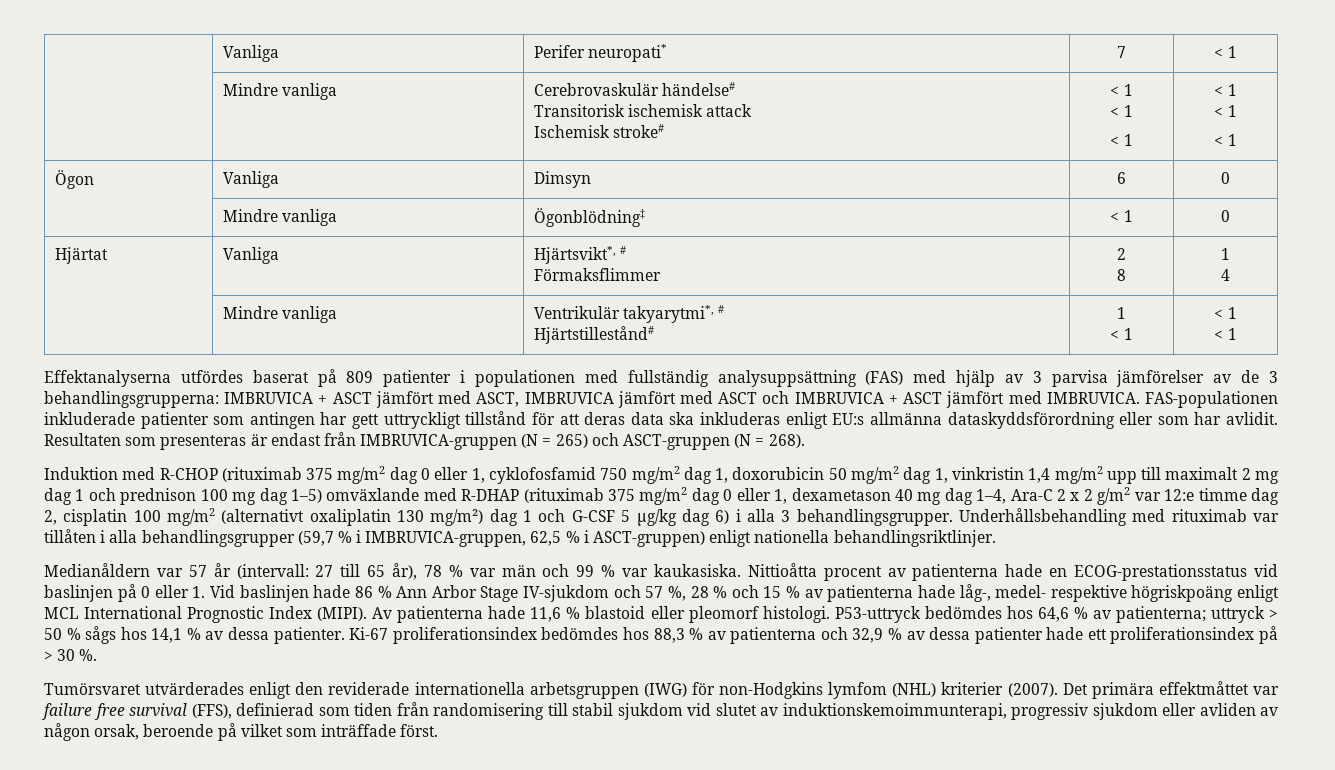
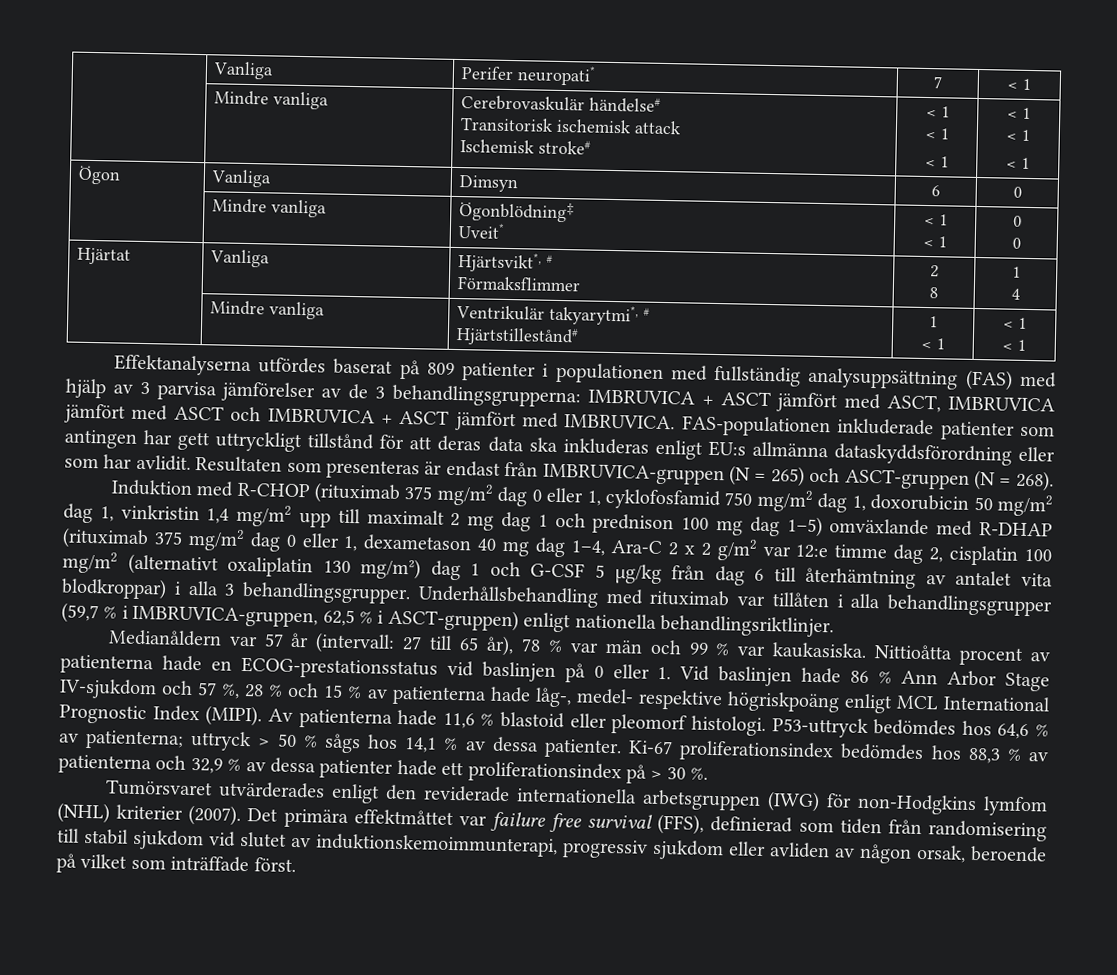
[1110,210,1133,222] [1221,210,1230,222] | < 1 | 0 -> [458,223,506,239] [923,214,948,226] [922,236,947,248] [1012,215,1022,227] [1011,237,1021,249] // Uveit* | < 1 // < 1 | 0 // 0
[681,509,730,526] dag 6) -> [671,565,1053,589] [61,577,167,600] från dag 6 till återhämtning av antalet vita blodkroppar)

